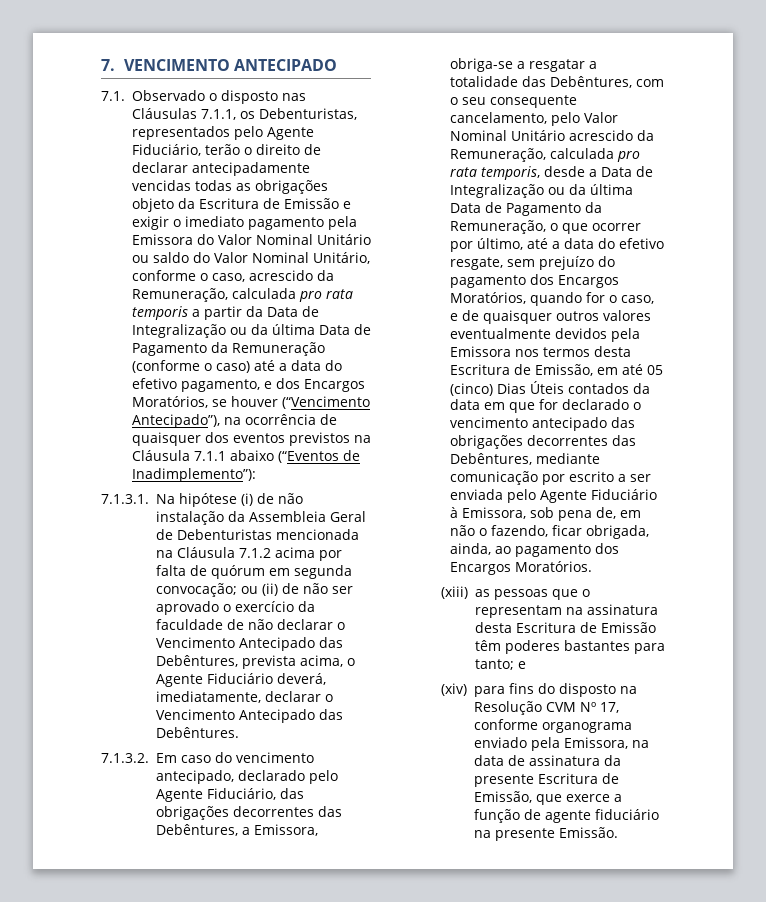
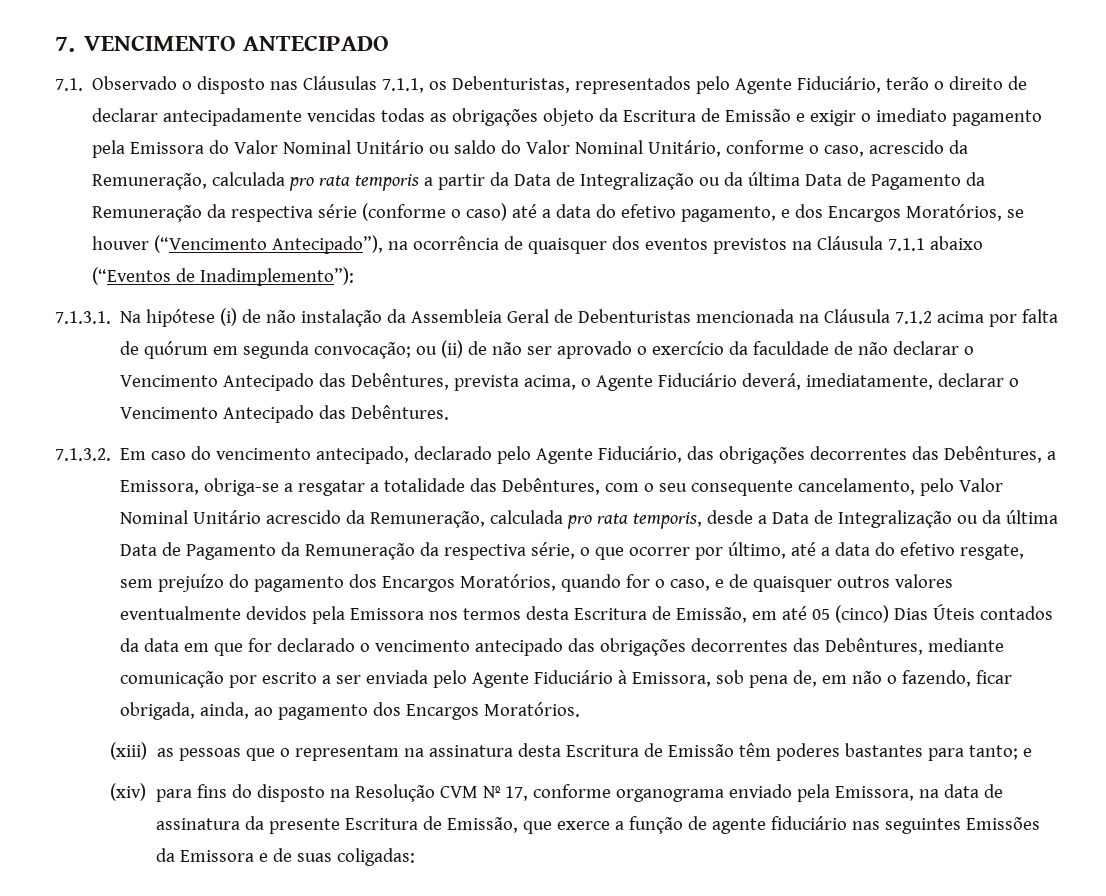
(325, 349) none -> [207,204,358,222] da respectiva série
[449,220,546,234] Remuneração, -> [305,542,576,560] Remuneração da respectiva série,
[473,827,618,841] na presente Emissão. -> [851,817,1040,834] [155,848,415,866] nas seguintes Emissões da Emissora e de suas coligadas:

